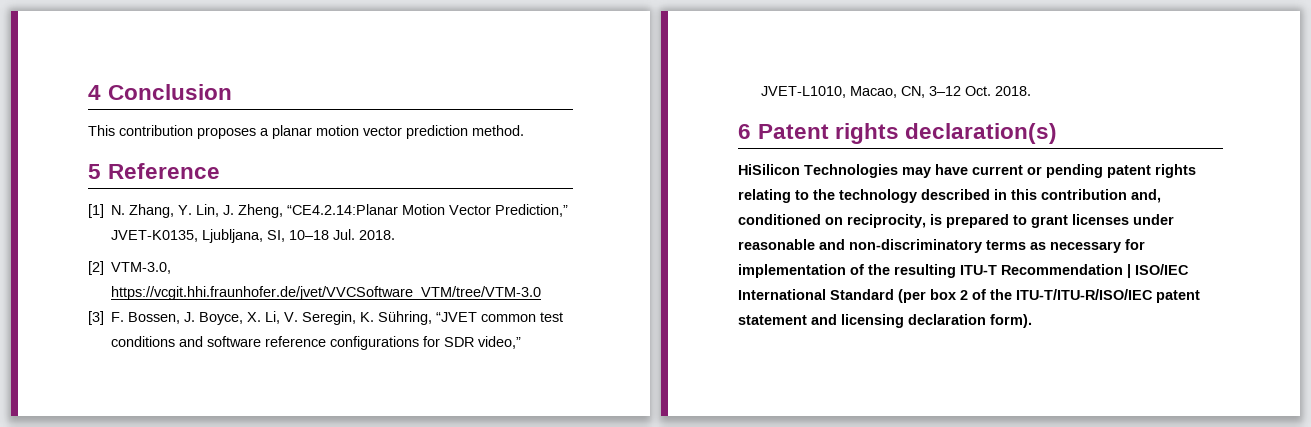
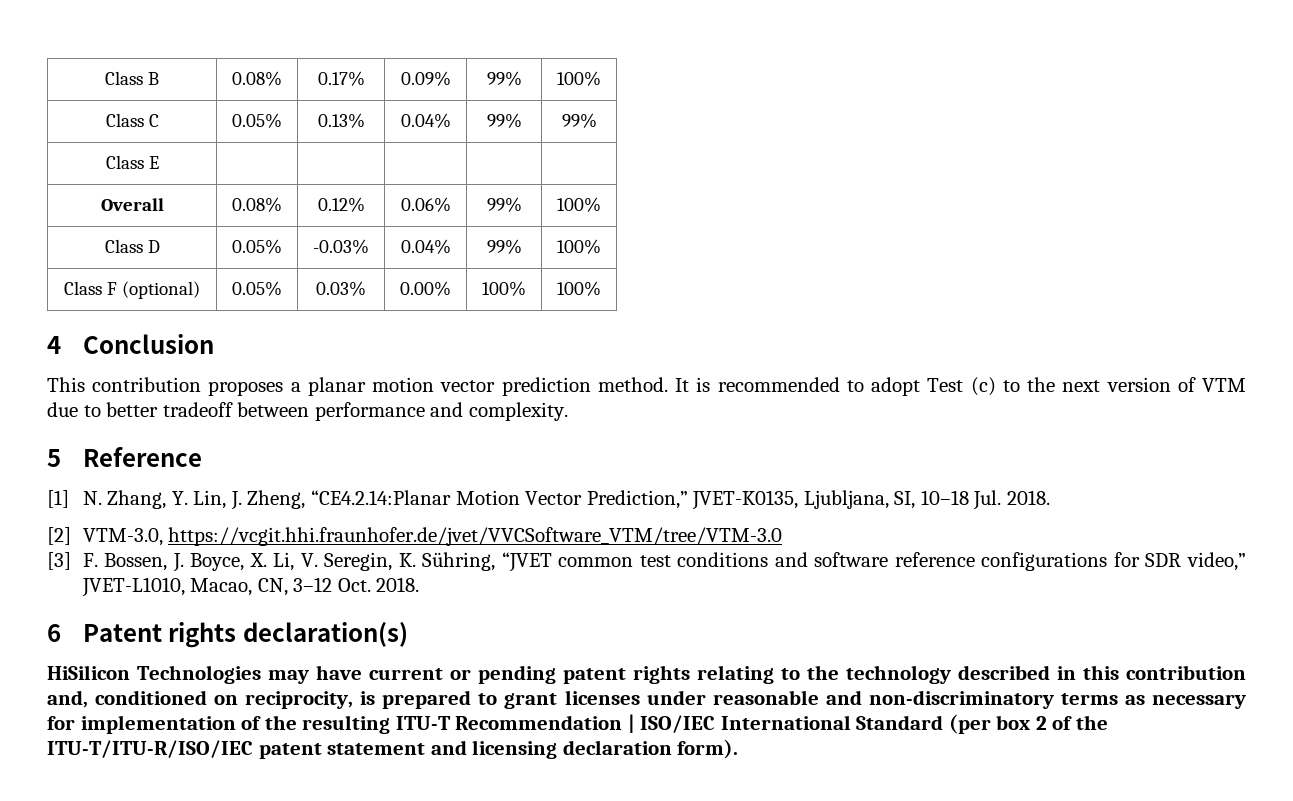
(88, 92) none -> [105,71,159,85] [232,71,282,86] [317,71,365,86] [400,71,451,86] [486,71,522,86] [557,71,601,86] [105,113,159,127] [232,113,282,128] [317,113,365,128] [400,113,451,128] [486,113,522,128] [561,113,597,128] [105,155,159,169] [100,198,164,211] [232,197,282,212] [317,197,365,212] [400,197,451,212] [486,197,522,212] [557,197,601,212] [104,239,160,253] [232,239,282,254] [313,239,369,254] [400,239,451,254] [486,239,522,254] [557,239,601,254] [64,281,200,299] [232,281,282,296] [316,281,366,296] [400,281,451,296] [482,281,526,296] [557,281,601,296] Class B | 0.08% | 0.17% | 0.09% | 99% | 100% // Class C | 0.05% | 0.13% | 0.04% | 99% | 99% // Class E | | | | | // Overall | 0.08% | 0.12% | 0.06% | 99% | 100% // Class D | 0.05% | -0.03% | 0.04% | 99% | 100% // Class F (optional) | 0.05% | 0.03% | 0.00% | 100% | 100% //
(524, 130) none -> [675,377,1247,396] [47,402,568,421] It is recommended to adopt Test (c) to the next version of VTM due to better tradeoff between performance and complexity.

